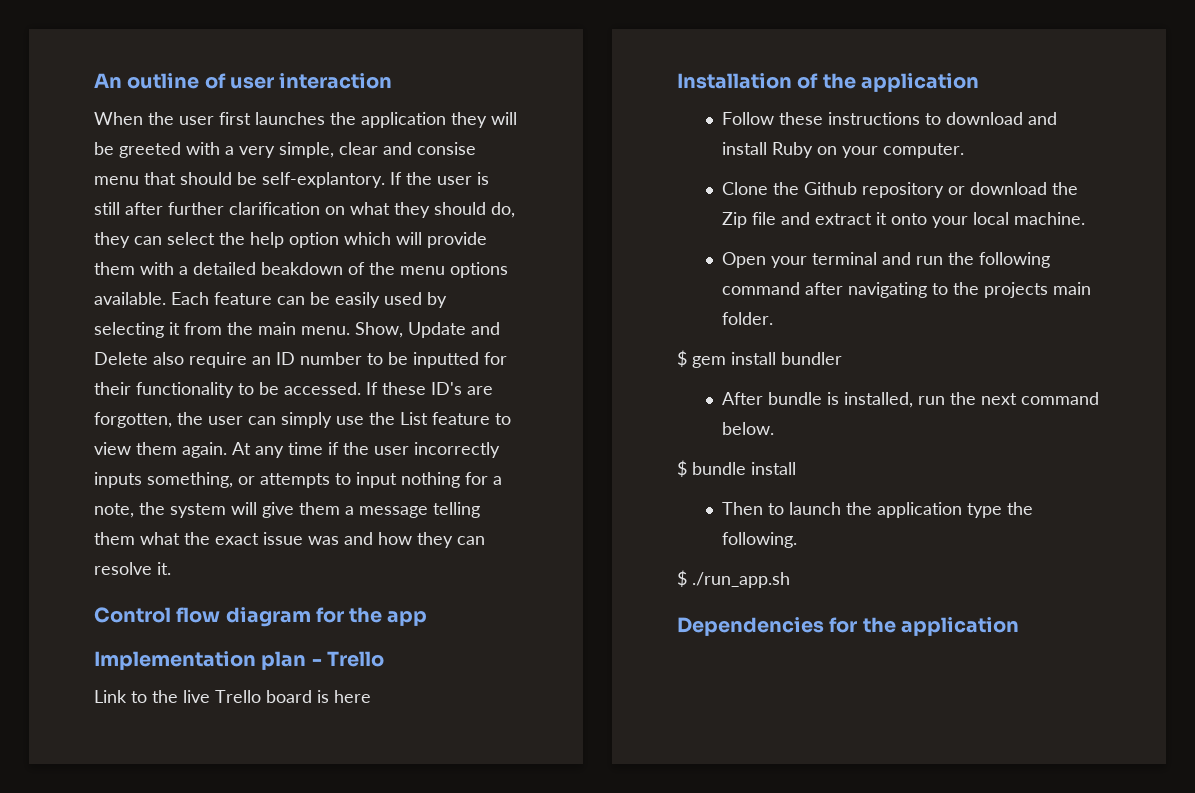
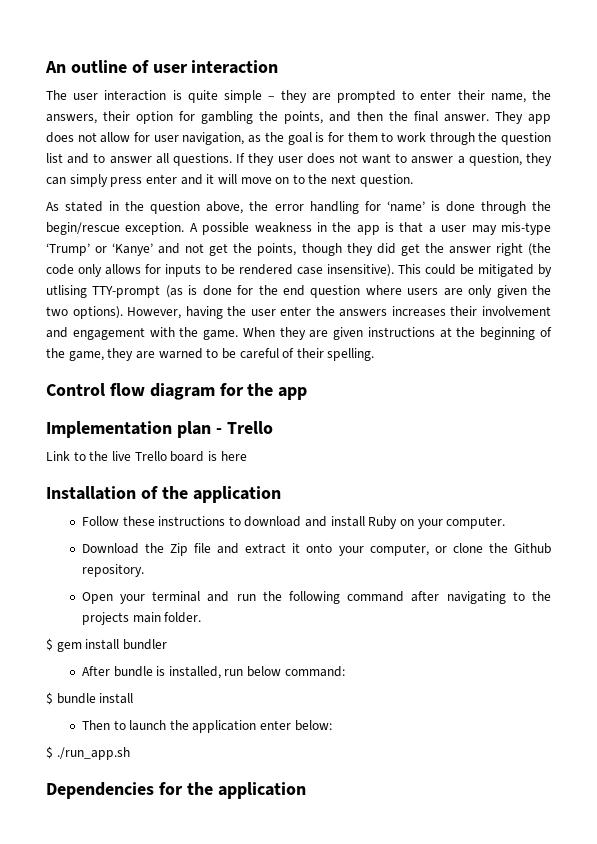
[94,112,517,128] [94,142,476,158] [94,172,489,188] [94,202,515,218] [94,232,487,248] [94,262,508,278] [94,292,447,308] [94,322,500,338] [94,352,507,368] [94,382,493,398] [94,412,511,428] [94,442,500,458] [94,472,502,488] [94,502,480,518] [94,532,485,548] [94,562,171,575] When the user first launches the application they will be greeted with a very simple, clear and consise menu that should be self-explantory. If the user is still after further clarification on what they should do, they can select the help option which will provide them with a detailed beakdown of the menu options available. Each feature can be easily used by selecting it from the main menu. Show, Update and Delete also require an ID number to be inputted for their functionality to be accessed. If these ID's are forgotten, the user can simply use the List feature to view them again. At any time if the user incorrectly inputs something, or attempts to input nothing for a note, the system will give them a message telling them what the exact issue was and how they can resolve it. -> [46,90,551,103] [46,111,551,124] [46,132,551,145] [46,153,552,166] [46,174,413,187] [46,201,551,214] [46,222,551,235] [46,243,551,256] [46,264,552,277] [46,285,551,298] [46,306,551,319] [46,327,552,340] [46,348,375,361] The user interaction is quite simple – they are prompted to enter their name, the answers, their option for gambling the points, and then the final answer. They app does not allow for user navigation, as the goal is for them to work through the question list and to answer all questions. If they user does not want to answer a question, they can simply press enter and it will move on to the next question. // As stated in the question above, the error handling for ‘name’ is done through the begin/rescue exception. A possible weakness in the app is that a user may mis-type ‘Trump’ or ‘Kanye’ and not get the points, though they did get the answer right (the code only allows for inputs to be rendered case insensitive). This could be mitigated by utlising TTY-prompt (as is done for the end question where users are only given the two options). However, having the user enter the answers increases their involvement and engagement with the game. When they are given instructions at the beginning of the game, they are warned to be careful of their spelling.
[722,182,1048,198] Clone the Github repository or download -> [81,543,139,554] Download
[973,212,1086,225] local machine. -> [369,543,551,556] [81,564,144,577] computer, or clone the Github repository.
[950,392,1100,405] [722,422,775,435] the next command below. -> [247,666,345,677] below command:
[967,502,1034,518] [722,532,798,548] type the following. -> [260,720,332,731] enter below:

